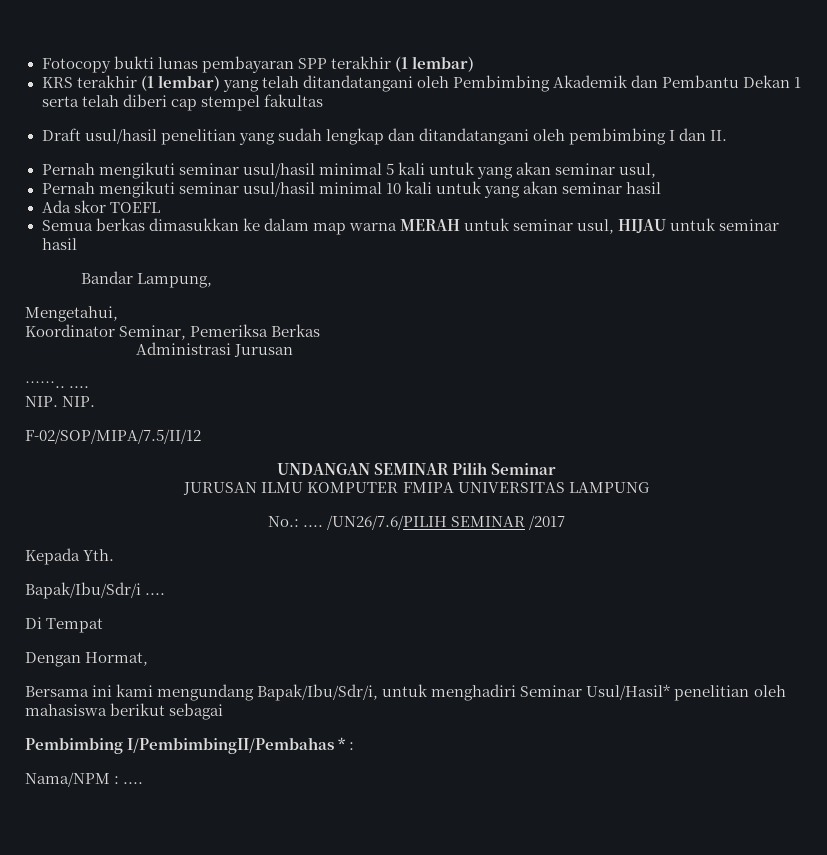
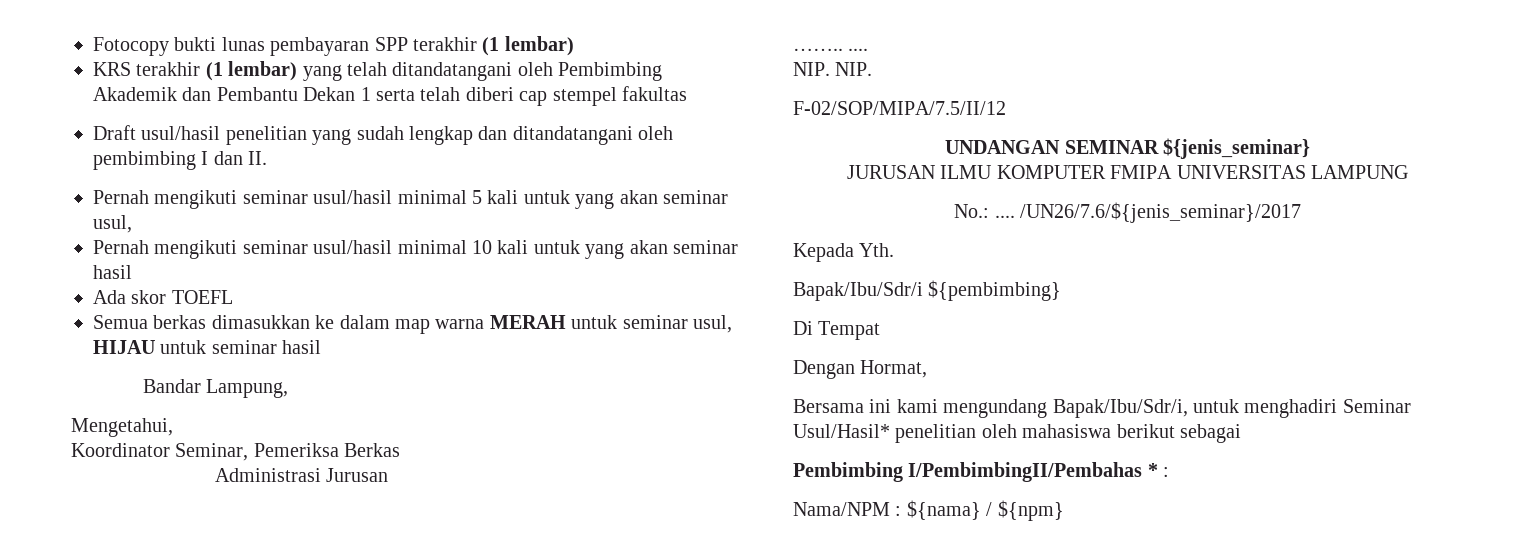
[452,462,557,475] Pilih Seminar -> [1162,138,1310,159] ${jenis_seminar}
[327,515,566,530] /UN26/7.6/PILIH SEMINAR /2017 -> [1019,202,1301,223] /UN26/7.6/${jenis_seminar}/2017
[145,593,166,595] .... -> [928,280,1062,301] ${pembimbing}
[123,782,144,784] .... -> [906,500,1064,521] ${nama} / ${npm}

